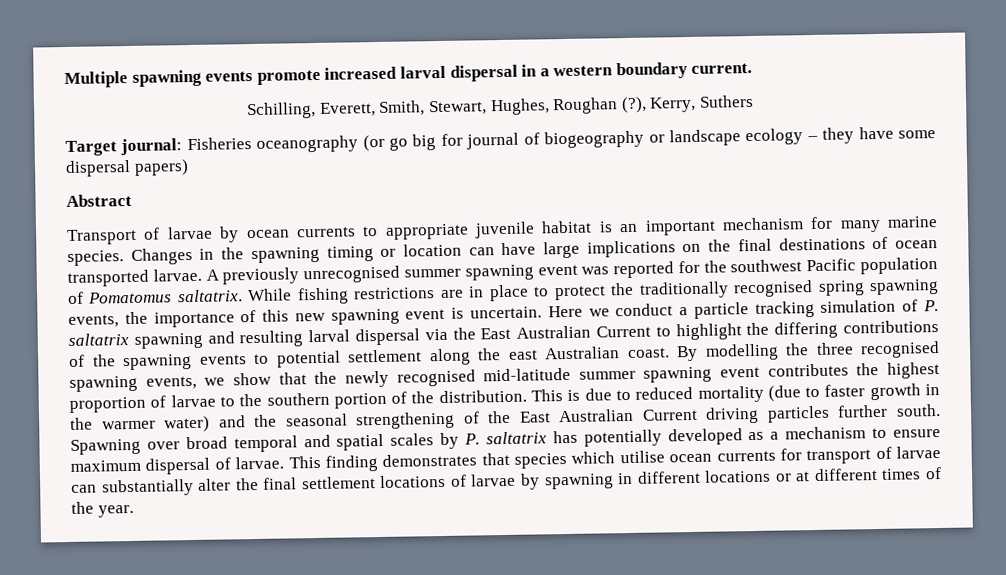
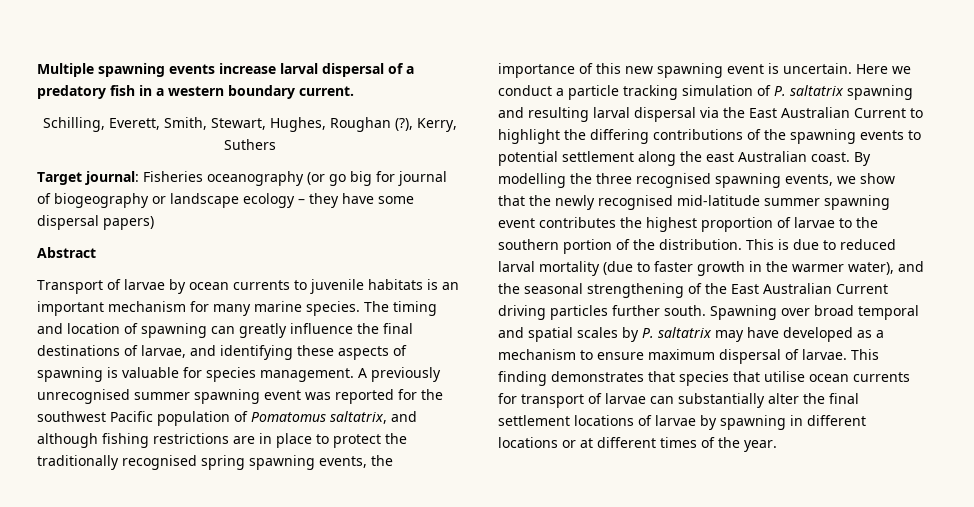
[256,64,518,85] promote increased larval dispersal -> [219,63,414,77] [37,85,135,99] increase larval dispersal of a predatory fish
[384,220,593,240] appropriate juvenile habitat -> [310,279,423,294] juvenile habitats
[130,236,939,265] [67,268,202,287] Changes in the spawning timing or location can have large implications on the final destinations of ocean transported larvae. -> [364,301,437,316] [37,323,413,338] [37,345,407,360] [37,367,354,382] The timing and location of spawning can greatly influence the final destinations of larvae, and identifying these aspects of spawning is valuable for species management.
[177,288,293,303] saltatrix. While -> [330,411,417,424] [37,433,98,448] saltatrix, and although
(694, 393) none -> [498,261,535,272] larval
[164,415,211,433] water) -> [848,262,894,275] water),
[552,429,662,447] has potentially -> [715,327,779,342] may have
[571,451,616,464] which -> [733,371,760,382] that

